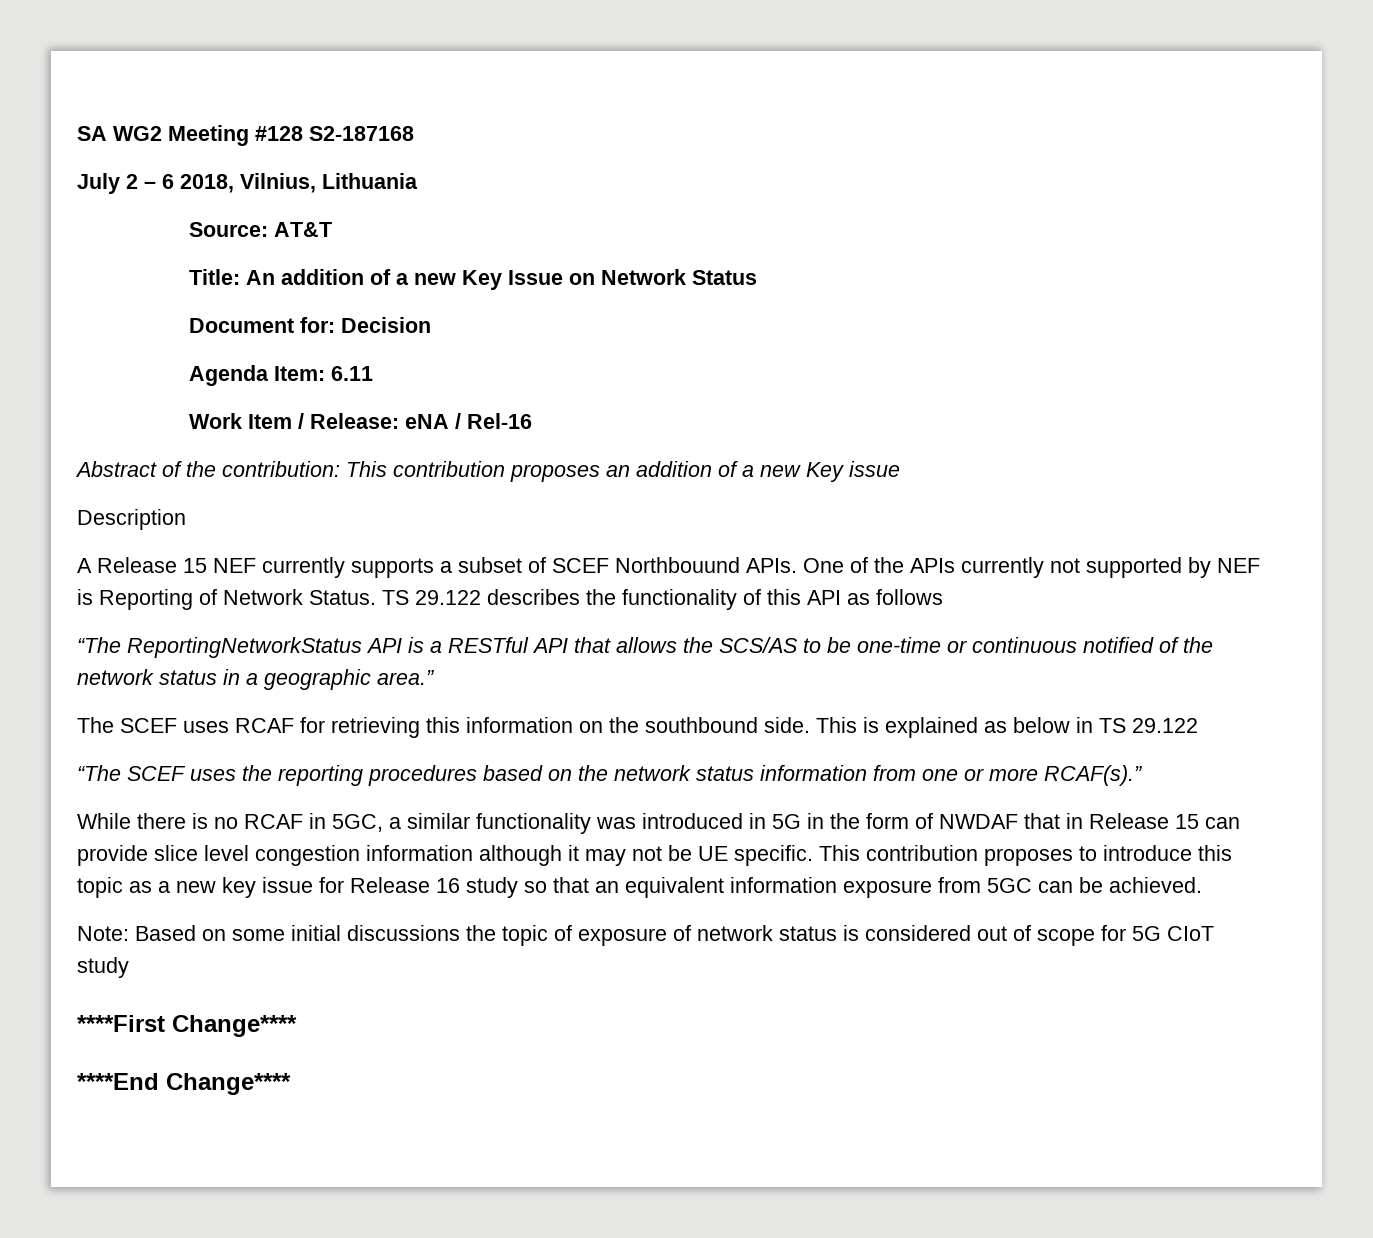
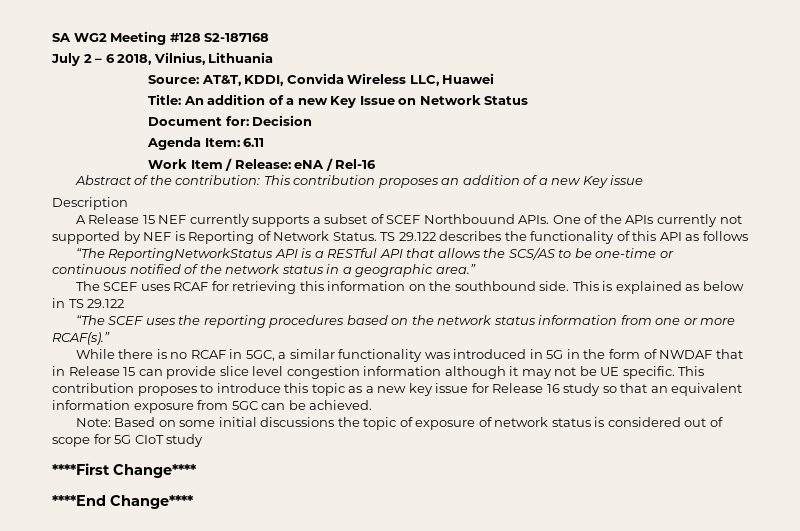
[273,222,332,237] AT&T -> [201,73,495,86] AT&T, KDDI, Convida Wireless LLC, Huawei

